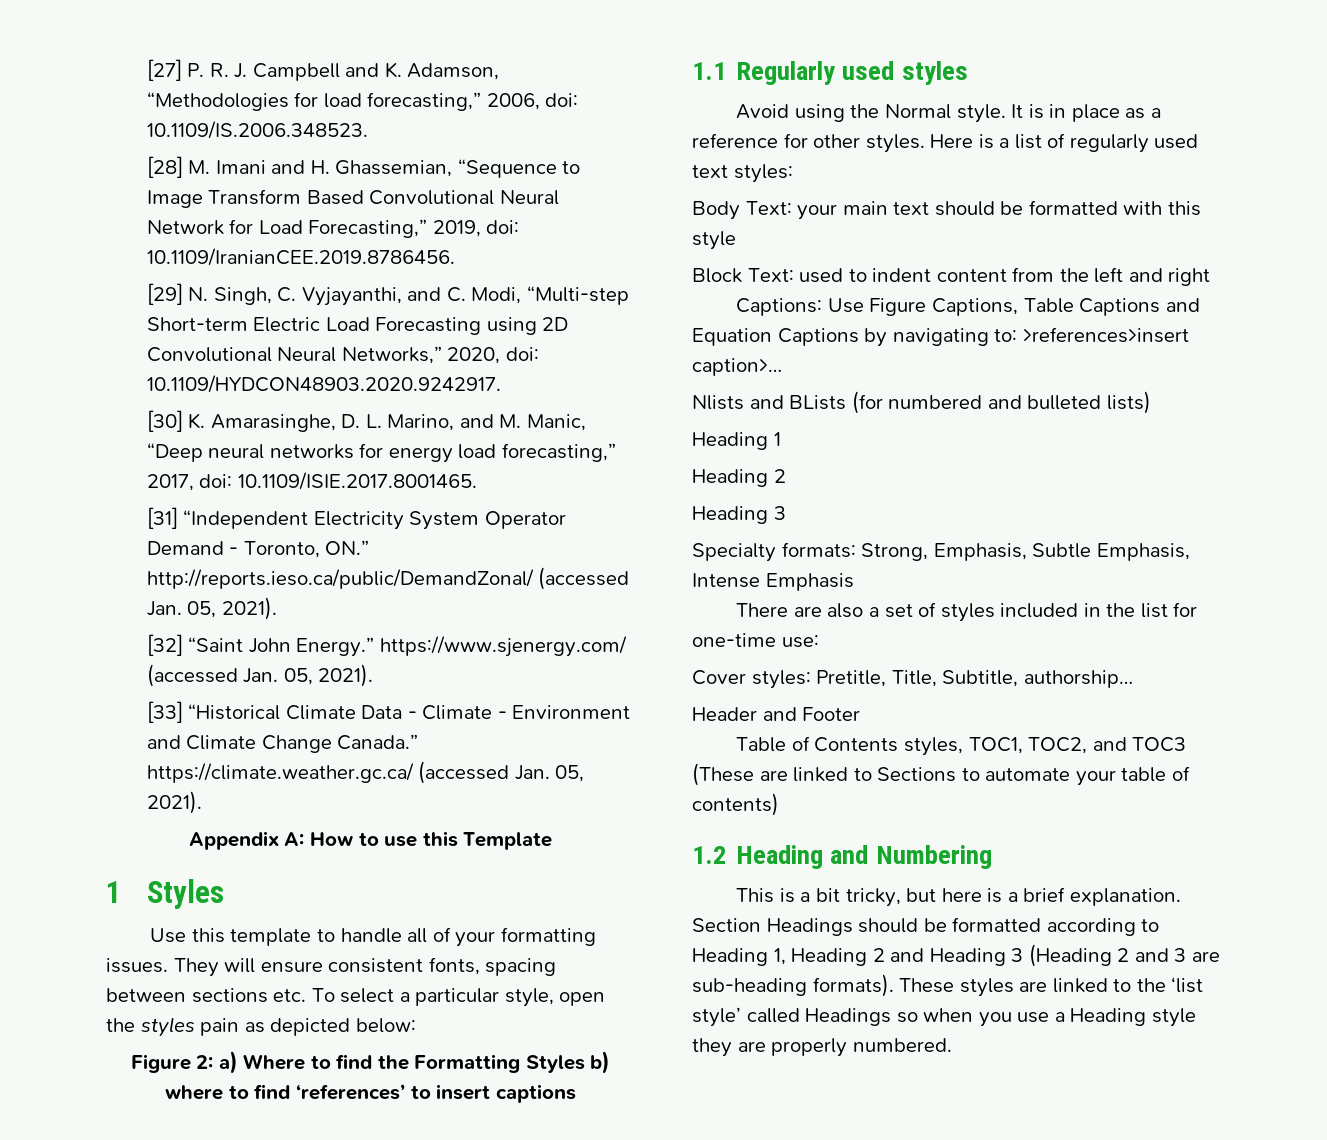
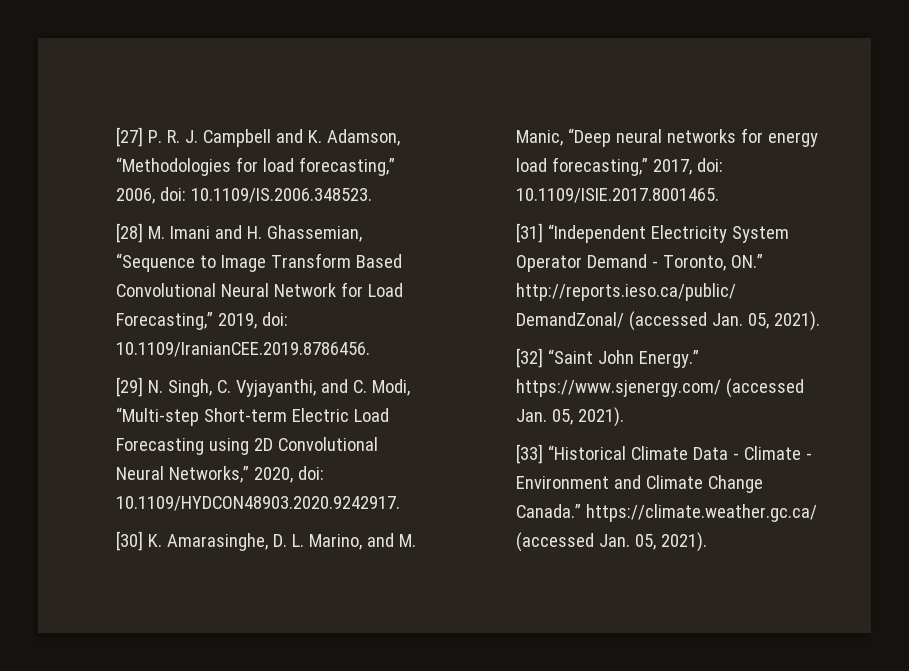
[188,831,553,850] [106,879,224,909] [150,927,596,947] [106,957,557,977] [106,988,606,1007] [106,1017,416,1037] [130,1051,611,1074] [165,1084,576,1103] [692,61,968,85] [736,104,1161,123] [692,133,1199,153] [692,164,793,183] [692,200,1201,220] [692,231,736,250] [692,267,1211,286] [736,298,1200,316] [692,327,1189,347] [692,358,782,376] [692,391,1151,414] [692,432,781,450] [692,469,786,487] [692,506,786,524] [692,542,1190,562] [692,573,854,591] [736,602,1198,622] [692,633,819,648] [692,670,1133,689] [692,707,861,721] [736,736,1187,756] [692,763,1190,786] [692,793,779,816] [692,845,992,869] [736,887,1181,907] [692,917,1160,936] [692,944,1220,967] [692,974,1204,997] [692,1007,1196,1027] [692,1038,952,1057] // Appendix A: How to use this Template // 1 Styles // Use this template to handle all of your formatting issues. They will ensure consistent fonts, spacing between sections etc. To select a particular style, open the styles pain as depicted below: // Figure 2: a) Where to find the Formatting Styles b) where to find ‘references’ to insert captions // 1.1 Regularly used styles // Avoid using the Normal style. It is in place as a reference for other styles. Here is a list of regularly used text styles: // Body Text: your main text should be formatted with this style // Block Text: used to indent content from the left and right // Captions: Use Figure Captions, Table Captions and Equation Captions by navigating to: >references>insert caption>… // Nlists and BLists (for numbered and bulleted lists) // Heading 1 // Heading 2 // Heading 3 // Specialty formats: Strong, Emphasis, Subtle Emphasis, Intense Emphasis // There are also a set of styles included in the list for one-time use: // Cover styles: Pretitle, Title, Subtitle, authorship… // Header and Footer // Table of Contents styles, TOC1, TOC2, and TOC3 (These are linked to Sections to automate your table of contents) // 1.2 Heading and Numbering // This is a bit tricky, but here is a brief explanation. Section Headings should be formatted according to Heading 1, Heading 2 and Heading 3 (Heading 2 and 3 are sub-heading formats). These styles are linked to the ‘list style’ called Headings so when you use a Heading style they are properly numbered. -> (707, 542) none

